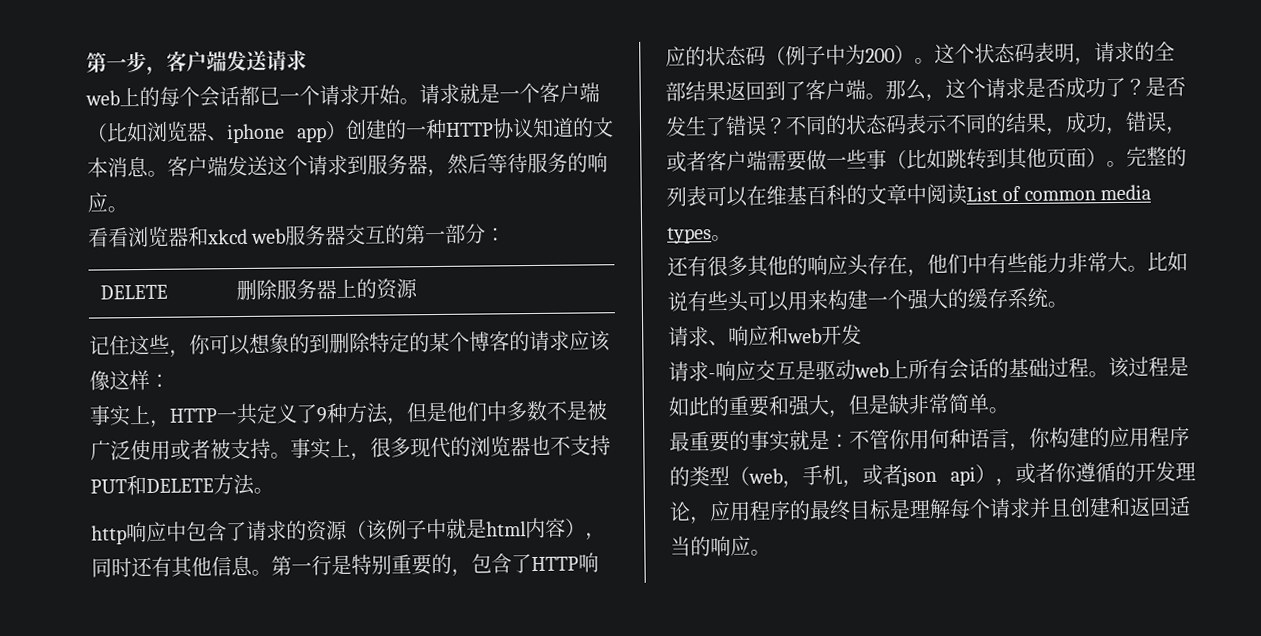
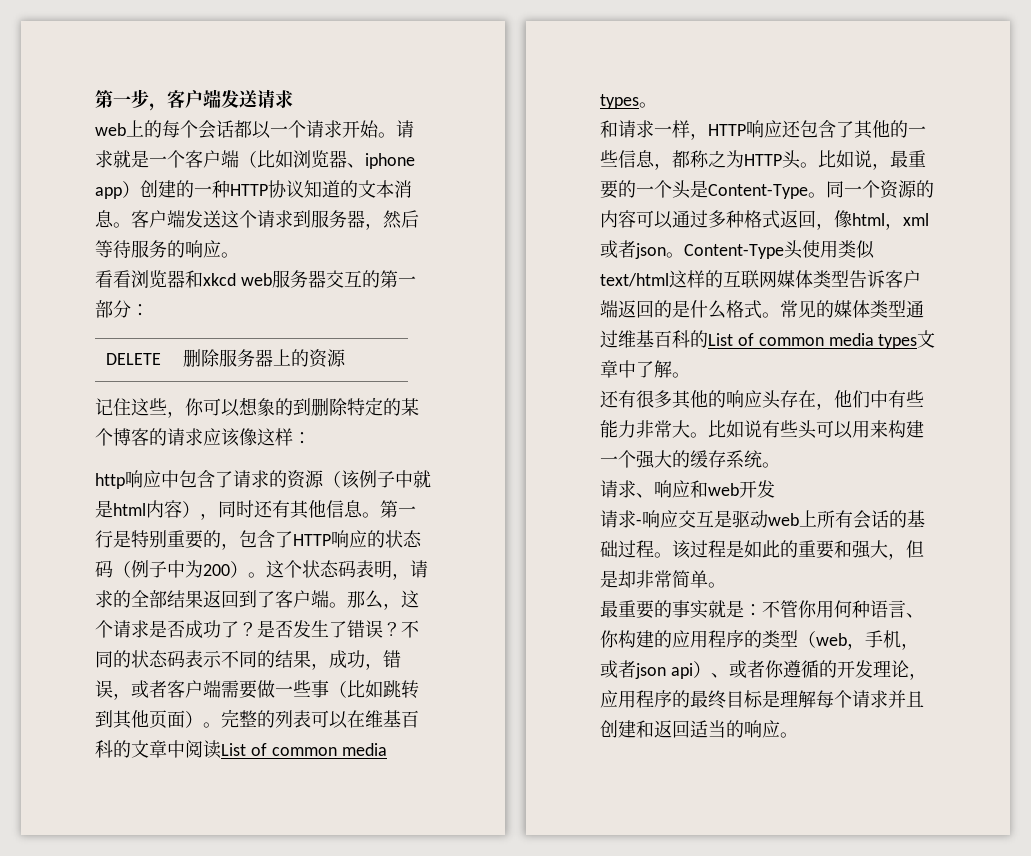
[259,86,280,105] 已 -> [252,121,271,139] 以
[89,400,608,428] [90,435,611,461] [90,473,274,496] // 事实上，HTTP一共定义了9种方法，但是他们中多数不是被广泛使用或者被支持。事实上，很多现代的浏览器也不支持PUT和DELETE方法。 -> (311, 438) none
(732, 238) none -> [600,120,926,140] [600,150,926,170] [600,180,934,199] [600,210,929,230] [600,240,875,259] [600,270,921,288] [600,300,924,319] [600,330,936,349] [600,360,690,378] // 和请求一样，HTTP响应还包含了其他的一些信息，都称之为HTTP头。比如说，最重要的一个头是Content-Type。同一个资源的内容可以通过多种格式返回，像html，xml或者json。Content-Type头使用类似text/html这样的互联网媒体类型告诉客户端返回的是什么格式。常见的媒体类型通过维基百科的List of common media types文章中了解。
[888,394,910,415] 缺 -> [618,570,636,588] 却
[1009,442,1030,452] ， -> [906,613,924,618] 、
[995,478,1016,487] ， -> [710,673,729,678] 、

